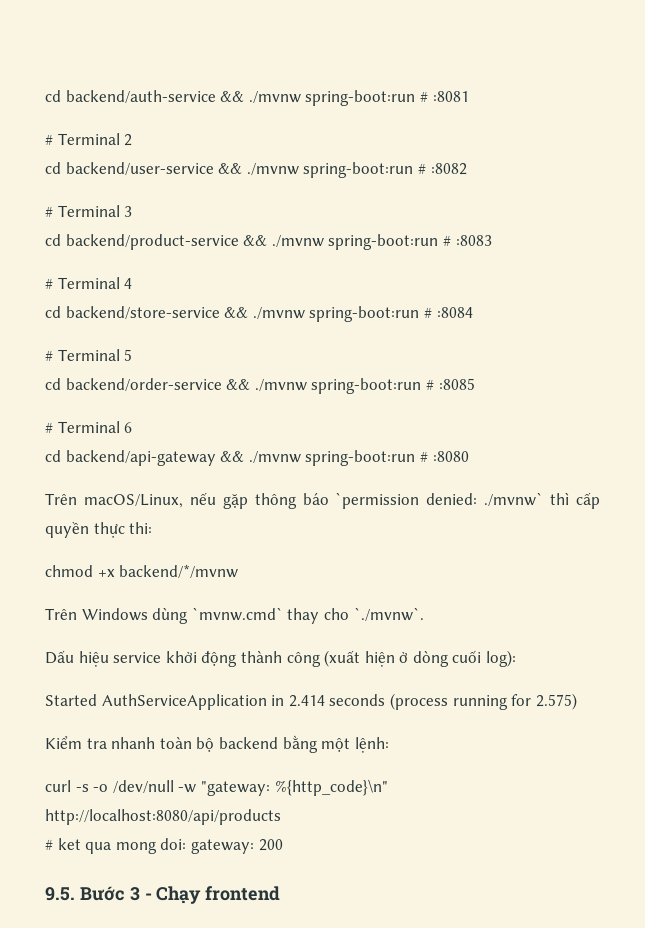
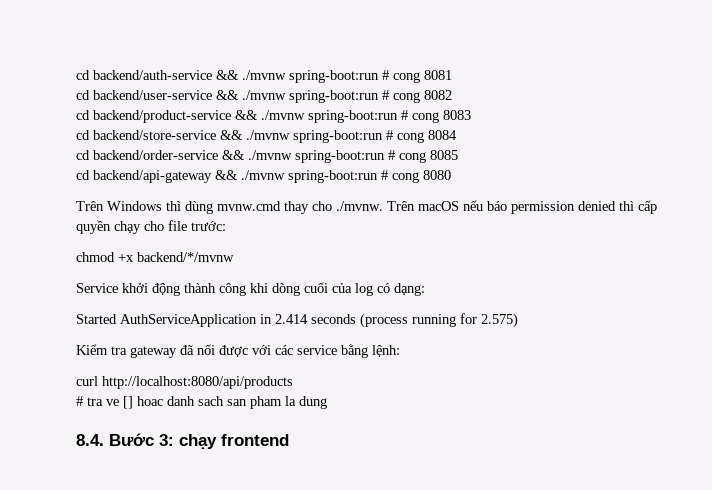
[432,91,469,102] [45,133,133,146] :8081 // # Terminal 2 -> [393,70,452,83] cong 8081
[430,163,467,175] [45,205,133,217] :8082 // # Terminal 3 -> [393,90,452,103] cong 8082
[455,235,492,246] [45,277,133,289] :8083 // # Terminal 4 -> [412,110,471,123] cong 8083
[436,307,473,318] [45,349,133,361] :8084 // # Terminal 5 -> [397,130,457,143] cong 8084
[438,378,475,390] [45,421,133,433] :8085 // # Terminal 6 -> [399,150,458,163] cong 8085
[432,451,469,462] [45,492,600,509] [45,521,153,538] [45,564,239,578] [45,607,424,624] [45,650,517,667] :8080 // Trên macOS/Linux, nếu gặp thông báo `permission denied: ./mvnw` thì cấp quyền thực thi: // chmod +x backend/*/mvnw // Trên Windows dùng `mvnw.cmd` thay cho `./mvnw`. // Dấu hiệu service khởi động thành công (xuất hiện ở dòng cuối log): -> [392,170,451,183] [76,200,657,214] [76,220,226,234] [76,252,234,262] [76,282,425,296] cong 8080 // Trên Windows thì dùng mvnw.cmd thay cho ./mvnw. Trên macOS nếu báo permission denied thì cấp quyền chạy cho file trước: // chmod +x backend/*/mvnw // Service khởi động thành công khi dòng cuối của log có dạng:
[111,735,389,753] [45,779,388,796] [45,809,281,825] [45,838,283,854] [45,886,202,904] nhanh toàn bộ backend bằng một lệnh: // curl -s -o /dev/null -w "gateway: %{http_code}\n" http://localhost:8080/api/products // # ket qua mong doi: gateway: 200 // 9.5. Bước 3 - Chạy -> [130,344,400,358] [76,376,293,389] [76,396,327,409] [76,433,217,449] gateway đã nối được với các service bằng lệnh: // curl http://localhost:8080/api/products // # tra ve [] hoac danh sach san pham la dung // 8.4. Bước 3: chạy

